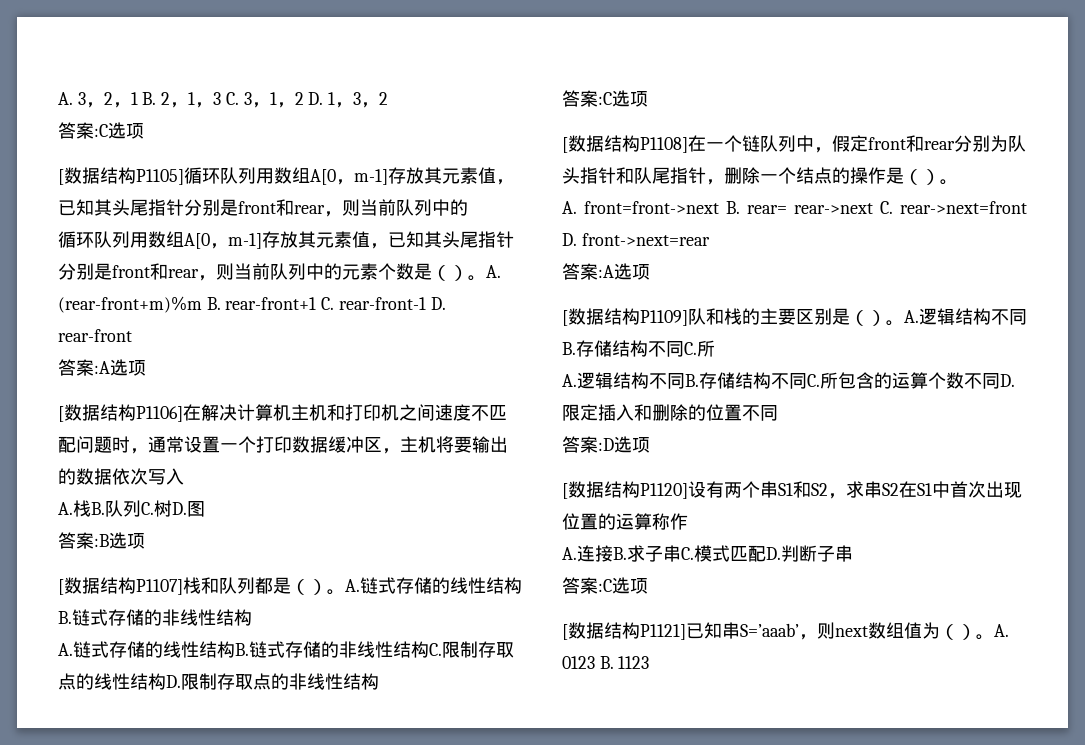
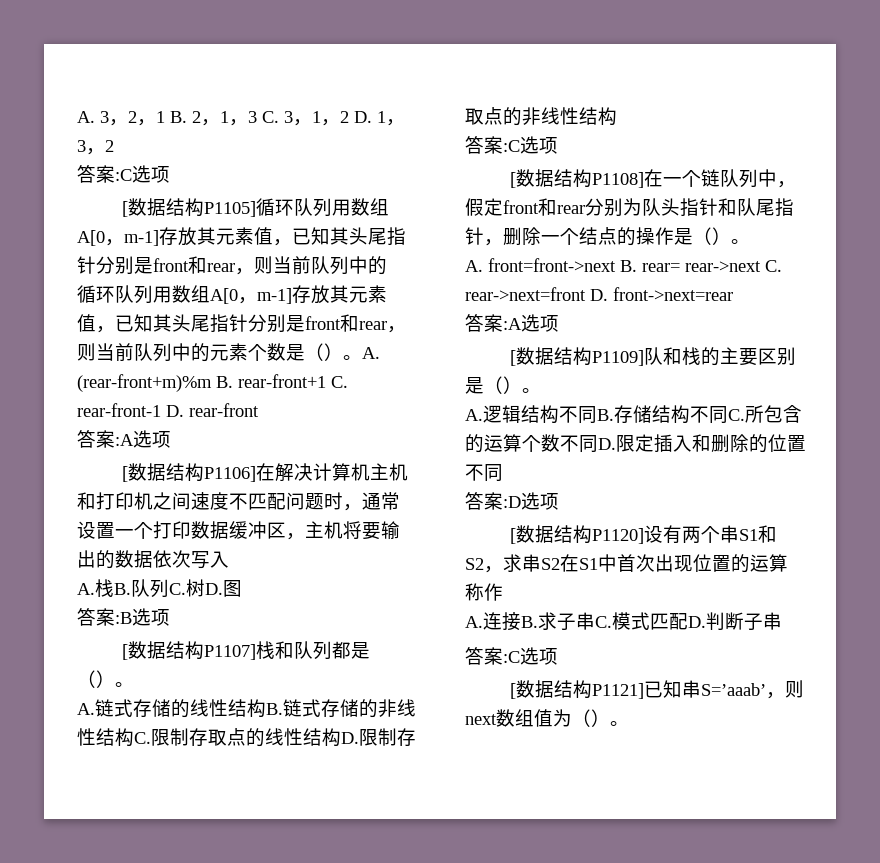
[345,577,522,594] [58,609,252,626] A.链式存储的线性结构B.链式存储的非线性结构 -> (134, 684) none
[904,308,1027,325] [562,340,715,357] A.逻辑结构不同B.存储结构不同C.所 -> (541, 390) none
[994,624,1009,637] [562,656,650,669] A. 0123 B. 1123 -> (629, 723) none

